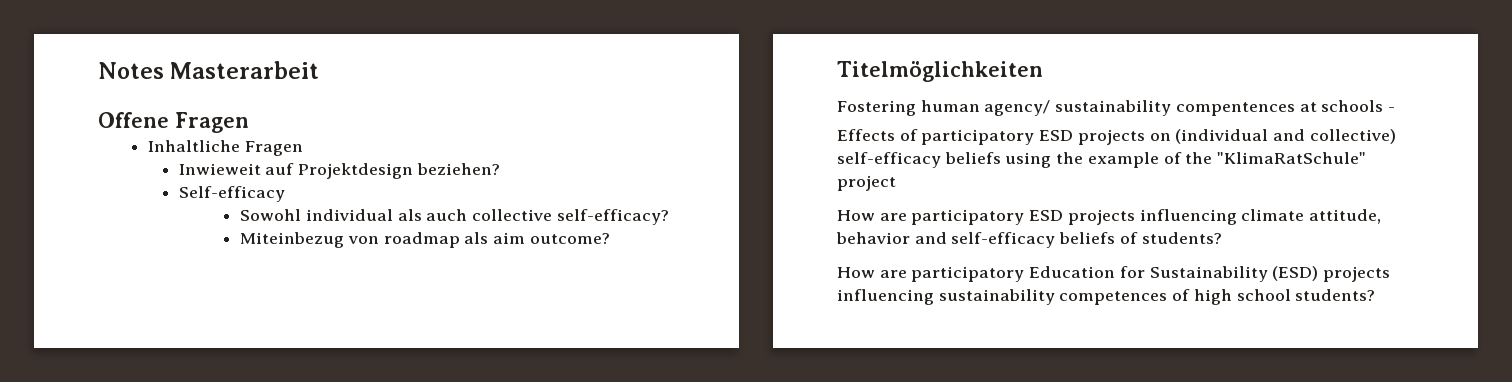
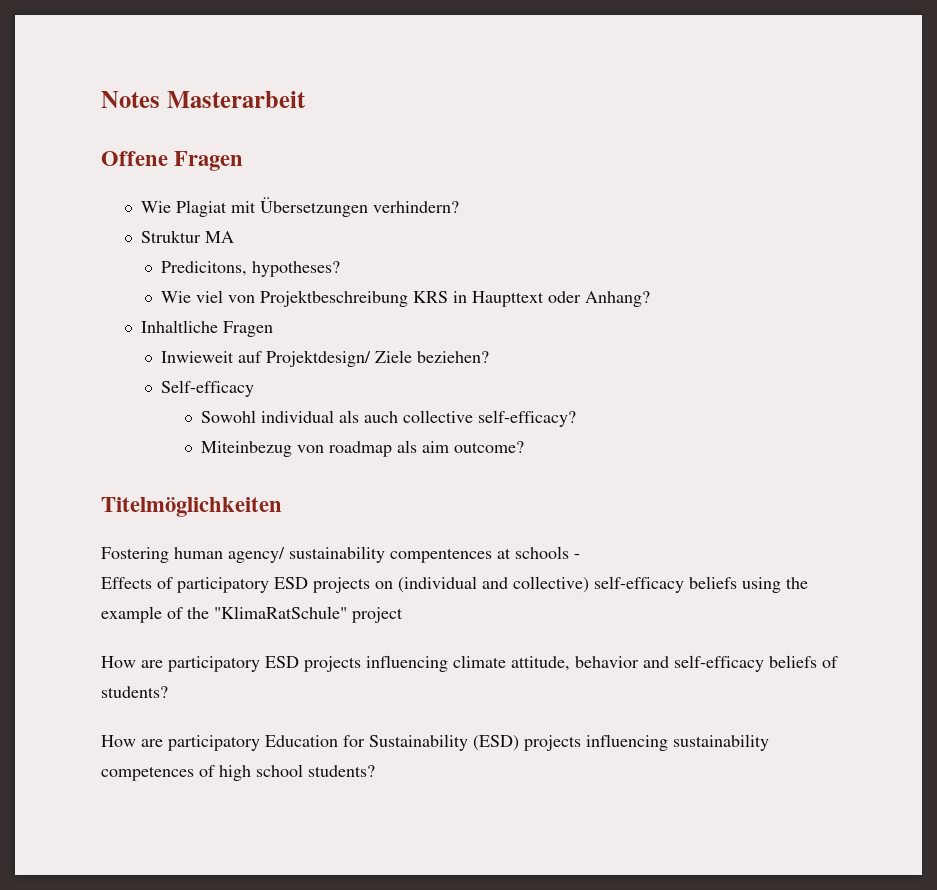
(249, 122) none -> [140,197,459,217] [140,230,234,243] [161,261,341,277] [161,290,651,307] // Wie Plagiat mit Übersetzungen verhindern? // Struktur MA // Predicitons, hypotheses? // Wie viel von Projektbeschreibung KRS in Haupttext oder Anhang?
[298,163,414,179] Projektdesign -> [266,350,413,367] Projektdesign/ Ziele

